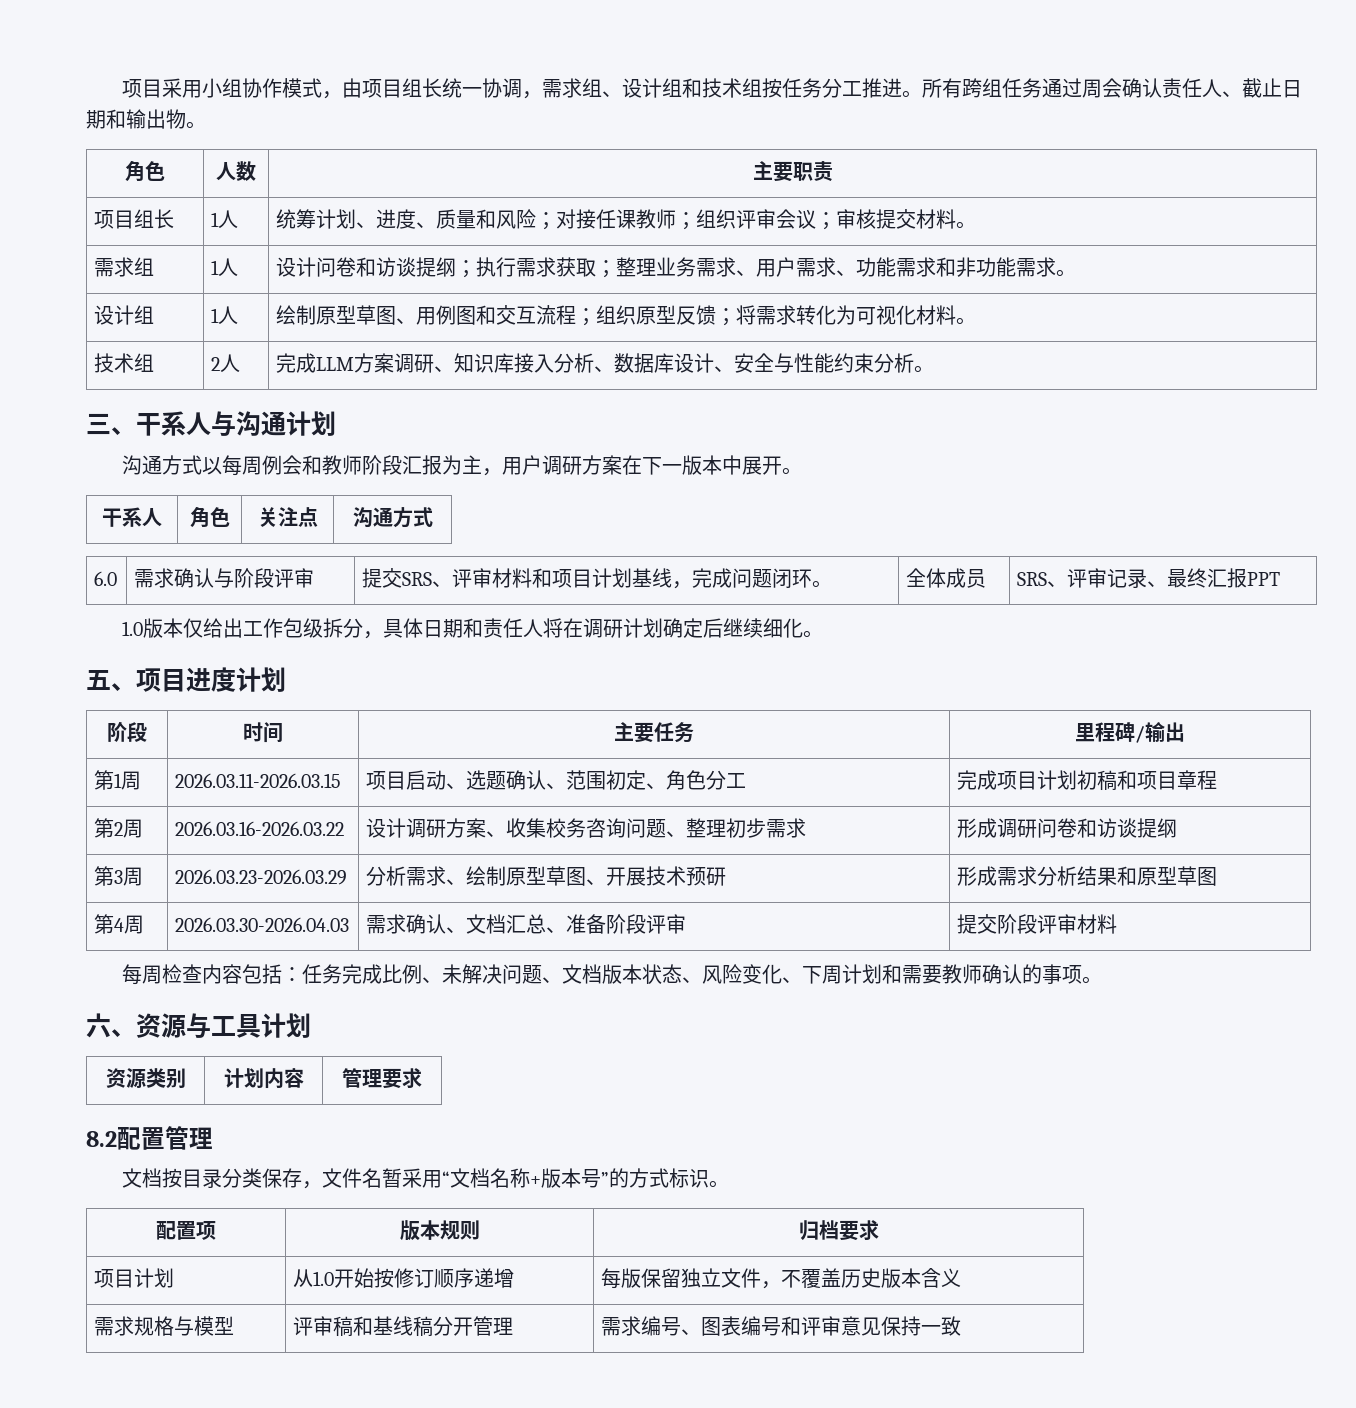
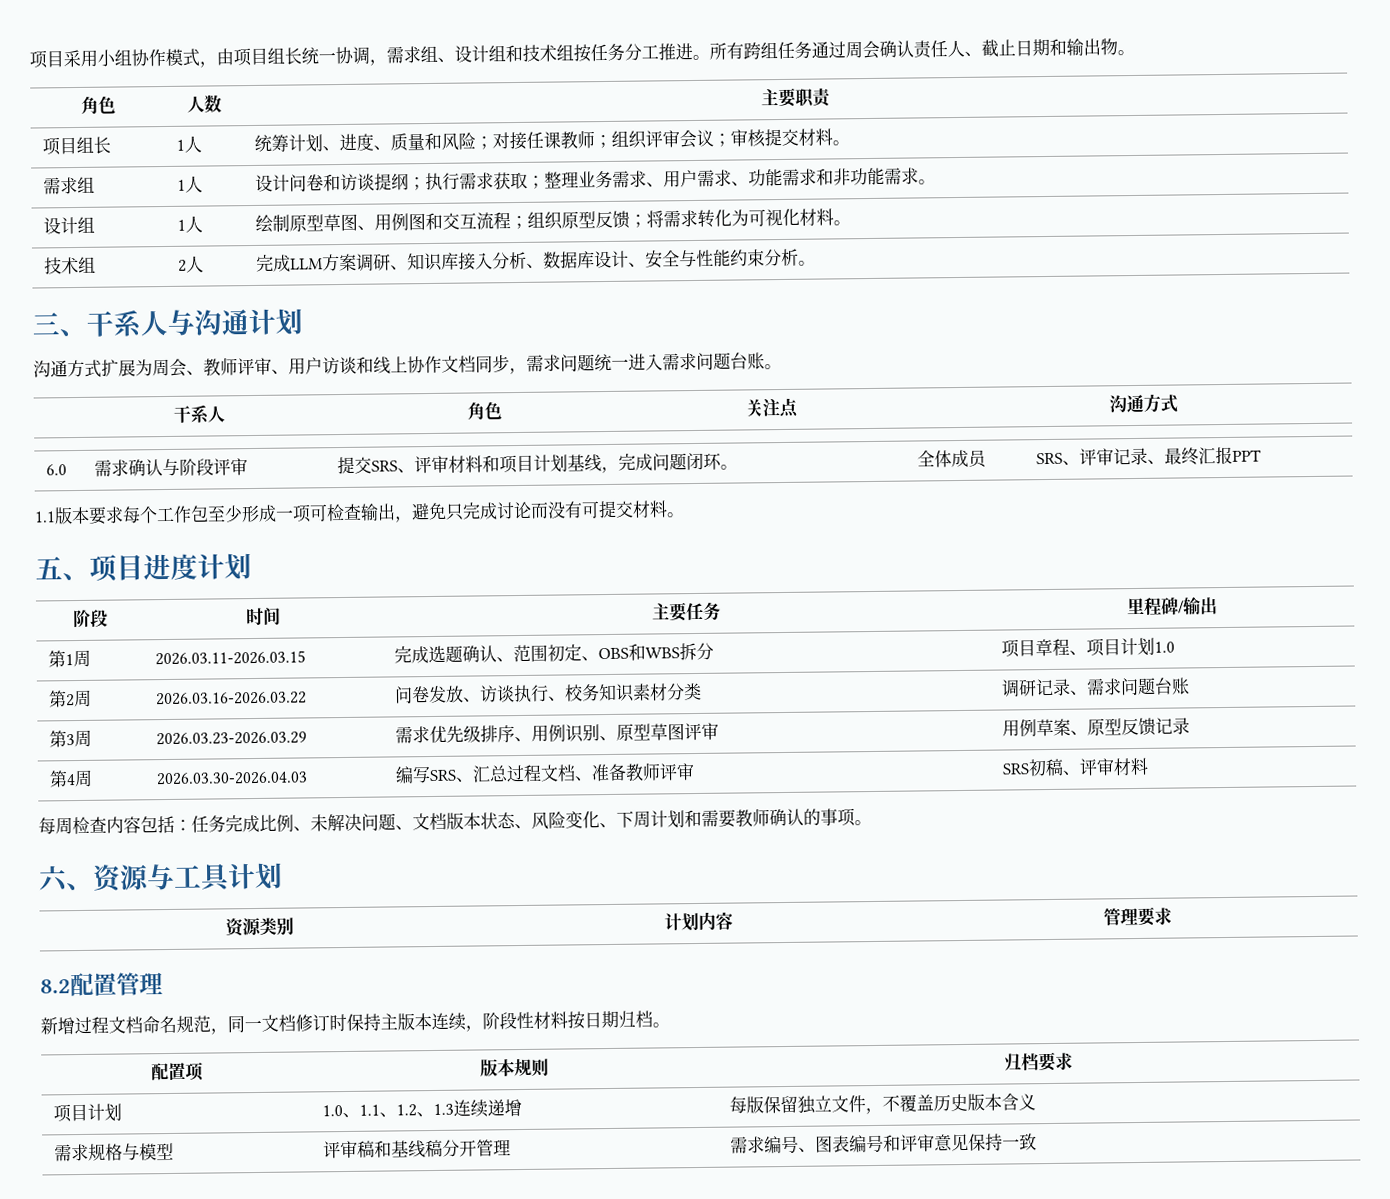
[202,455,783,476] 以每周例会和教师阶段汇报为主，用户调研方案在下一版本中展开 -> [101,352,765,377] 扩展为周会、教师评审、用户访谈和线上协作文档同步，需求问题统一进入需求问题台账
[122,618,804,639] 1.0版本仅给出工作包级拆分，具体日期和责任人将在调研计划确定后继续细化 -> [34,500,668,525] 1.1版本要求每个工作包至少形成一项可检查输出，避免只完成讨论而没有可提交材料
[366,770,467,790] 项目启动、 -> [393,646,429,664] 完成
[666,770,747,790] [957,770,1218,791] [94,818,144,838] [175,821,345,836] [366,818,807,838] [957,818,1178,838] [94,866,144,886] [175,869,348,885] [366,866,727,886] [957,866,1218,886] [94,914,145,934] [175,917,350,932] [366,914,687,934] [957,914,1038,934] 角色分工 | 完成项目计划初稿和项目章程 // 第2周 | 2026.03.16-2026.03.22 | 设计调研方案、收集校务咨询问题、整理初步需求 | 形成调研问卷和访谈提纲 // 第3周 | 2026.03.23-2026.03.29 | 分析需求、绘制原型草图、开展技术预研 | 形成需求分析结果和原型草图 // 第4周 | 2026.03.30-2026.04.03 | 需求确认、文档汇总、准备阶段评审 | 提交阶段 -> [597,642,714,661] [1000,637,1175,658] [47,689,92,708] [155,691,307,706] [393,682,702,704] [1000,677,1190,698] [48,729,92,748] [155,731,307,746] [394,722,719,744] [1001,717,1190,737] [48,769,93,788] [155,771,308,786] [394,762,695,784] [1001,758,1081,777] OBS和WBS拆分 | 项目章程、项目计划1.0 // 第2周 | 2026.03.16-2026.03.22 | 问卷发放、访谈执行、校务知识素材分类 | 调研记录、需求问题台账 // 第3周 | 2026.03.23-2026.03.29 | 需求优先级排序、用例识别、原型草图评审 | 用例草案、原型反馈记录 // 第4周 | 2026.03.30-2026.04.03 | 编写SRS、汇总过程文档、准备教师评审 | SRS初稿、
[122,1168,710,1189] 文档按目录分类保存，文件名暂采用“文档名称+版本号”的方式标识 -> [40,1010,653,1035] 新增过程文档命名规范，同一文档修订时保持主版本连续，阶段性材料按日期归档
[293,1268,475,1288] 从1.0开始按修订顺序 -> [321,1099,488,1119] 1.0、1.1、1.2、1.3连续

